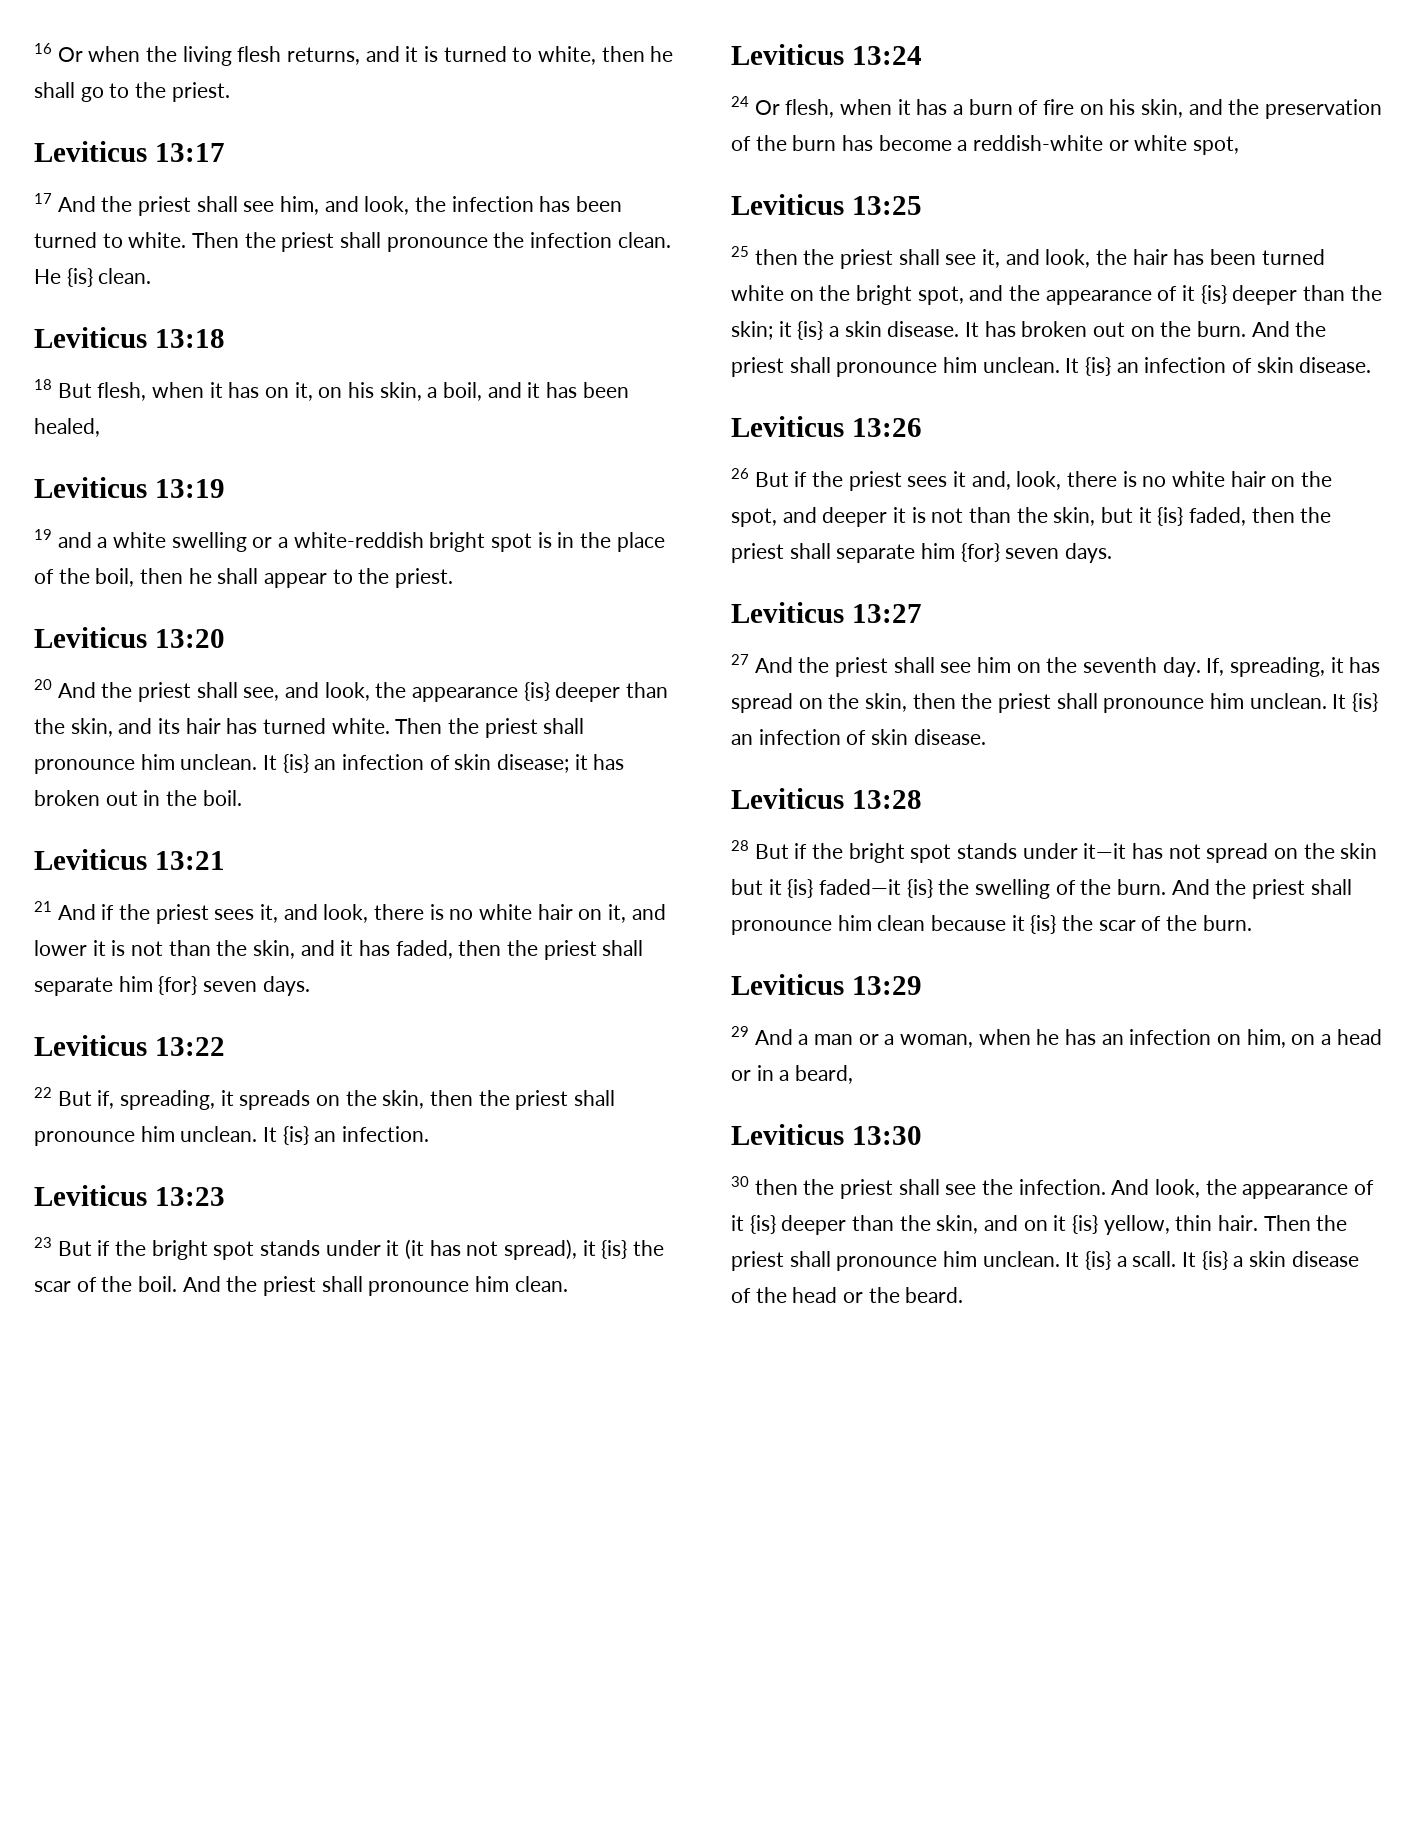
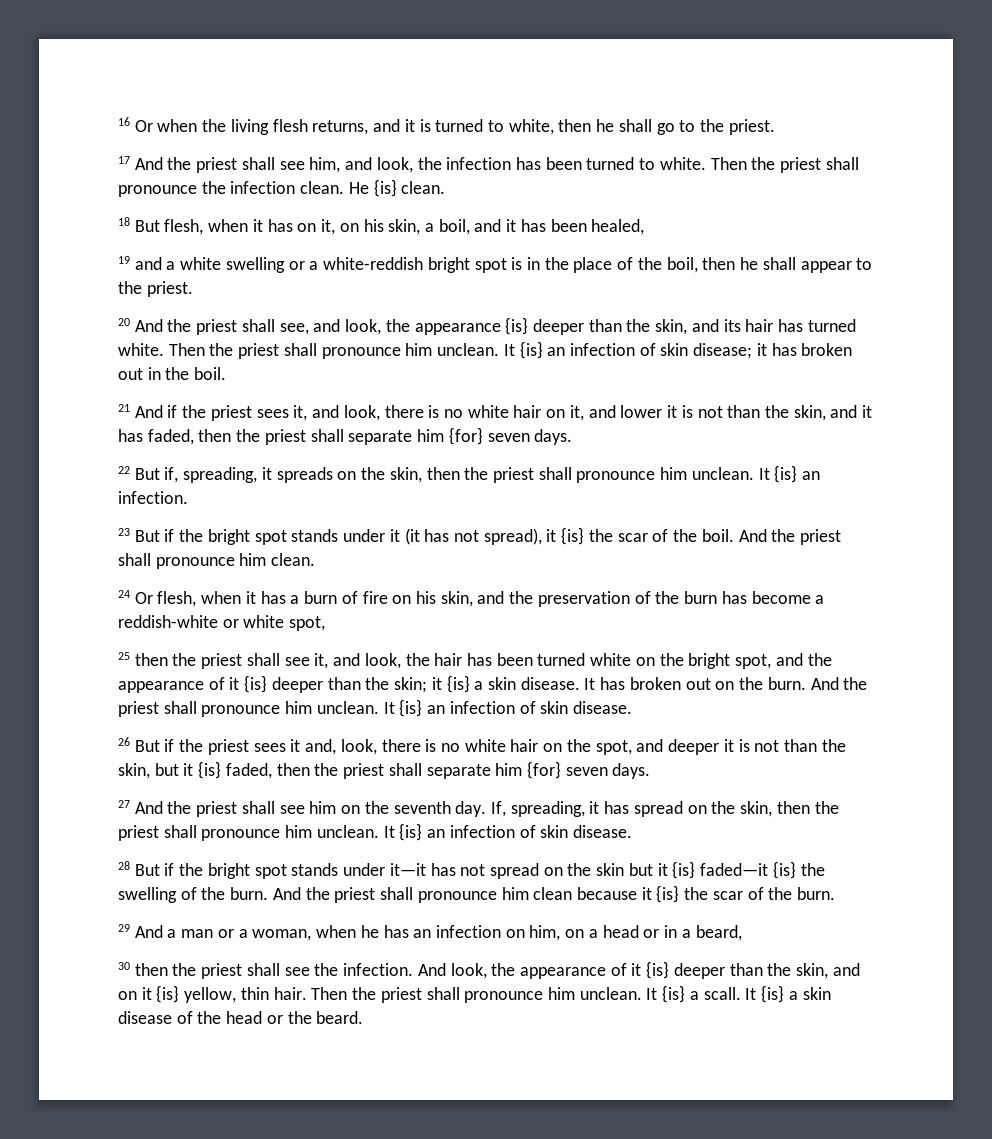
[34,141,225,162] // Leviticus 13:17 -> (775, 127) none
[34,327,225,348] // Leviticus 13:18 -> (446, 187) none
[34,477,225,498] // Leviticus 13:19 -> (645, 227) none
[34,627,225,648] // Leviticus 13:20 -> (193, 289) none
[34,849,225,870] // Leviticus 13:21 -> (227, 373) none
[34,1035,225,1056] // Leviticus 13:22 -> (573, 437) none
[34,1185,225,1206] // Leviticus 13:23 -> (188, 497) none
[731,44,922,65] // Leviticus 13:24 -> (316, 559) none
[731,194,922,215] // Leviticus 13:25 -> (326, 623) none
[731,416,922,437] // Leviticus 13:26 -> (632, 707) none
[731,602,922,623] // Leviticus 13:27 -> (651, 771) none
[731,788,922,809] // Leviticus 13:28 -> (632, 831) none
[731,974,922,995] // Leviticus 13:29 -> (836, 893) none
[731,1124,922,1145] // Leviticus 13:30 -> (742, 933) none

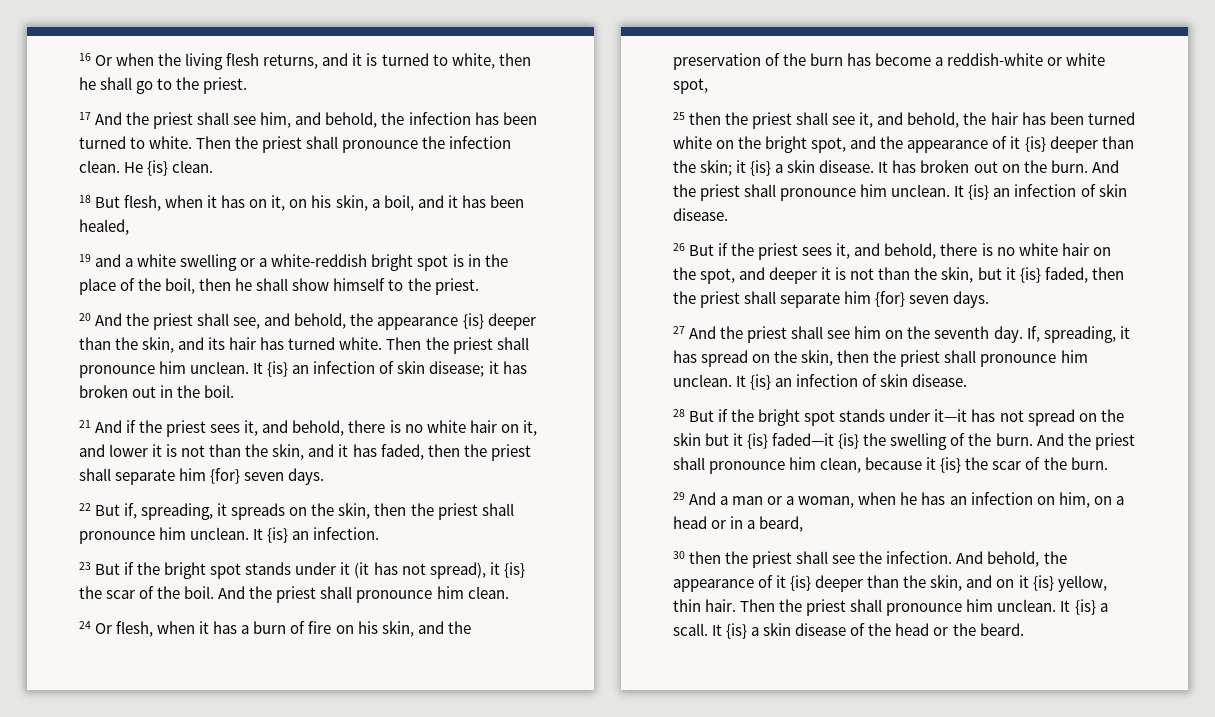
[376,157,413,173] look, -> [325,112,378,128] behold,
[800,261,852,273] appear -> [292,278,386,291] show himself
[345,319,382,335] look, -> [294,313,347,329] behold,
[343,405,380,421] look, -> [292,420,345,436] behold,
[364,653,401,669] look, -> [907,112,960,128] behold,
[290,739,377,755] it and, look, -> [836,243,937,259] it, and behold,
[533,887,573,900] clean -> [820,457,862,473] clean,
[450,963,487,979] look, -> [987,551,1040,567] behold,

